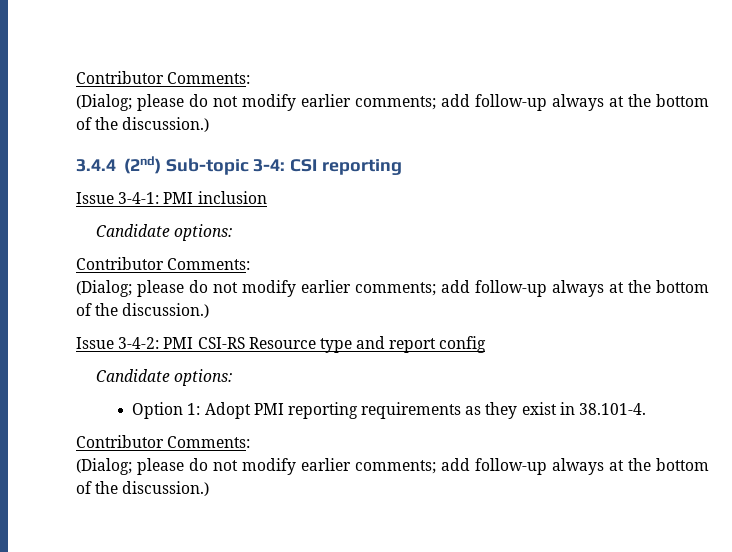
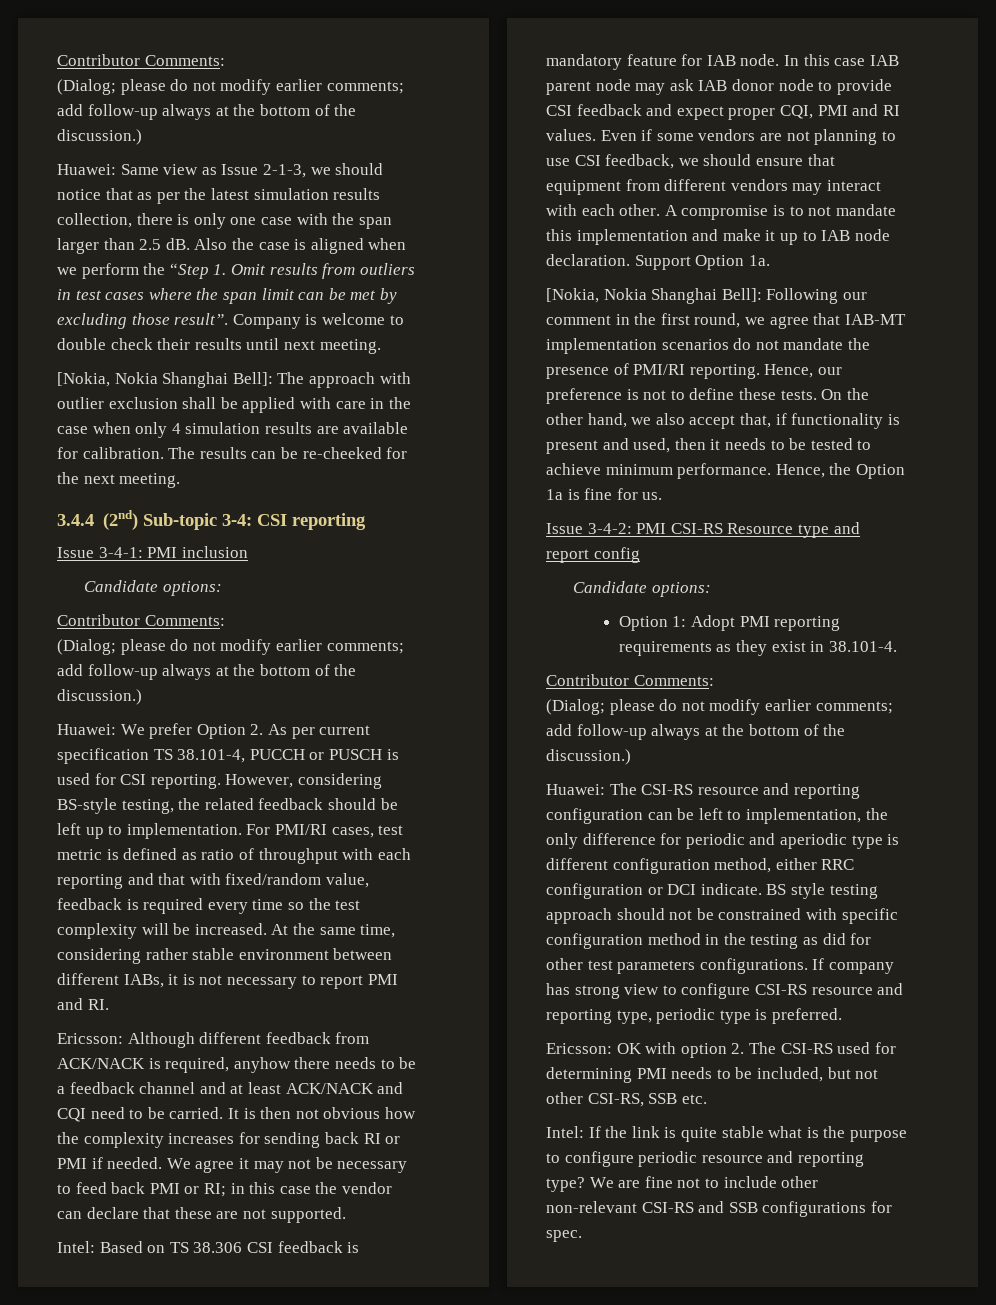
(210, 124) none -> [57,163,384,178] [57,188,381,204] [57,213,392,229] [57,238,407,254] [57,263,415,279] [57,288,397,304] [57,313,404,329] [57,338,381,354] [57,372,411,388] [57,397,411,413] [57,422,409,438] [57,447,408,459] [57,472,181,488] // Huawei: Same view as Issue 2-1-3, we should notice that as per the latest simulation results collection, there is only one case with the span larger than 2.5 dB. Also the case is aligned when we perform the “Step 1. Omit results from outliers in test cases where the span limit can be met by excluding those result”. Company is welcome to double check their results until next meeting. // [Nokia, Nokia Shanghai Bell]: The approach with outlier exclusion shall be applied with care in the case when only 4 simulation results are available for calibration. The results can be re-cheeked for the next meeting.
(210, 310) none -> [57,723,371,739] [57,748,399,764] [57,773,382,789] [57,798,398,814] [57,823,404,839] [57,848,411,864] [57,873,369,889] [57,898,361,914] [57,923,396,939] [57,948,393,964] [57,973,398,989] [57,998,109,1010] [57,1032,370,1048] [57,1057,417,1073] [57,1082,404,1094] [57,1107,416,1122] [57,1132,401,1148] [57,1157,408,1173] [57,1182,392,1197] [57,1207,346,1223] [57,1241,360,1253] [546,54,899,70] [546,79,892,95] [546,104,900,120] [546,129,896,145] [546,154,835,169] [546,179,881,195] [546,204,896,220] [546,229,890,245] [546,254,770,270] [546,288,867,304] [546,313,906,329] [546,338,870,354] [546,363,842,379] [546,388,869,404] [546,413,900,429] [546,438,872,454] [546,463,905,479] [546,488,663,500] // Huawei: We prefer Option 2. As per current specification TS 38.101-4, PUCCH or PUSCH is used for CSI reporting. However, considering BS-style testing, the related feedback should be left up to implementation. For PMI/RI cases, test metric is defined as ratio of throughput with each reporting and that with fixed/random value, feedback is required every time so the test complexity will be increased. At the same time, considering rather stable environment between different IABs, it is not necessary to report PMI and RI. // Ericsson: Although different feedback from ACK/NACK is required, anyhow there needs to be a feedback channel and at least ACK/NACK and CQI need to be carried. It is then not obvious how the complexity increases for sending back RI or PMI if needed. We agree it may not be necessary to feed back PMI or RI; in this case the vendor can declare that these are not supported. // Intel: Based on TS 38.306 CSI feedback is mandatory feature for IAB node. In this case IAB parent node may ask IAB donor node to provide CSI feedback and expect proper CQI, PMI and RI values. Even if some vendors are not planning to use CSI feedback, we should ensure that equipment from different vendors may interact with each other. A compromise is to not mandate this implementation and make it up to IAB node declaration. Support Option 1a. // [Nokia, Nokia Shanghai Bell]: Following our comment in the first round, we agree that IAB-MT implementation scenarios do not mandate the presence of PMI/RI reporting. Hence, our preference is not to define these tests. On the other hand, we also accept that, if functionality is present and used, then it needs to be tested to achieve minimum performance. Hence, the Option 1a is fine for us.
(210, 488) none -> [546,783,860,799] [546,808,888,824] [546,833,900,849] [546,858,855,874] [546,883,878,899] [546,908,898,924] [546,933,872,949] [546,958,894,974] [546,983,904,999] [546,1008,842,1024] [546,1042,896,1058] [546,1067,879,1083] [546,1092,707,1107] [546,1126,907,1142] [546,1151,864,1167] [546,1176,819,1192] [546,1201,892,1217] [546,1230,582,1242] // Huawei: The CSI-RS resource and reporting configuration can be left to implementation, the only difference for periodic and aperiodic type is different configuration method, either RRC configuration or DCI indicate. BS style testing approach should not be constrained with specific configuration method in the testing as did for other test parameters configurations. If company has strong view to configure CSI-RS resource and reporting type, periodic type is preferred. // Ericsson: OK with option 2. The CSI-RS used for determining PMI needs to be included, but not other CSI-RS, SSB etc. // Intel: If the link is quite stable what is the purpose to configure periodic resource and reporting type? We are fine not to include other non-relevant CSI-RS and SSB configurations for spec.

